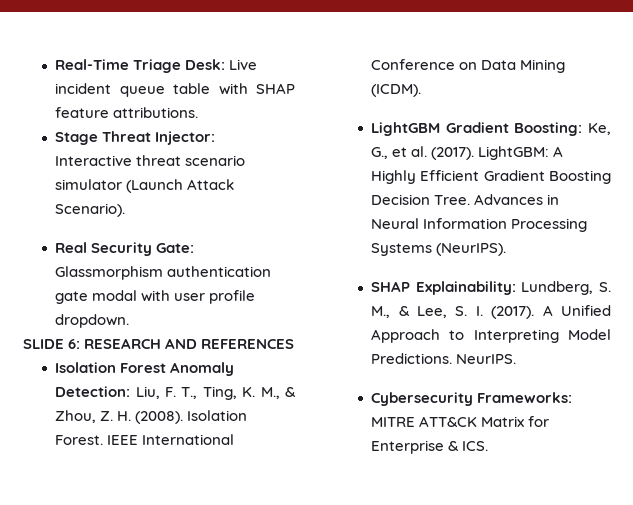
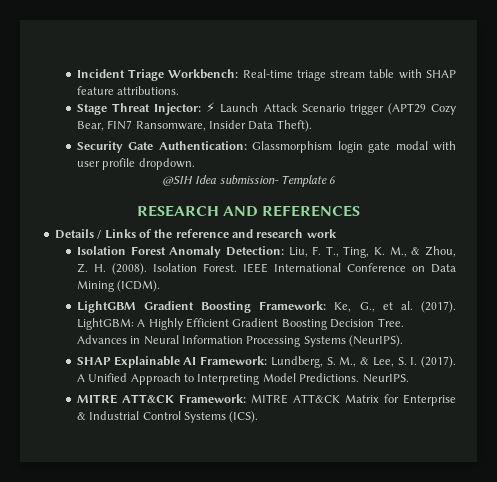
[55,59,258,73] [55,83,165,97] Real-Time Triage Desk: Live incident queue -> [76,69,366,81] Incident Triage Workbench: Real-time triage stream
[55,155,246,166] [55,179,235,193] [55,203,126,217] [55,242,195,256] [55,266,272,280] Interactive threat scenario simulator (Launch Attack Scenario). // Real Security Gate: Glassmorphism authentication -> [206,102,457,115] [76,120,312,132] [76,141,363,153] ⚡ Launch Attack Scenario trigger (APT29 Cozy Bear, FIN7 Ransomware, Insider Data Theft). // Security Gate Authentication: Glassmorphism login
[22,338,295,349] SLIDE 6: RESEARCH AND REFERENCES -> [161,175,337,187] [136,205,361,217] [54,229,337,239] @SIH Idea submission- Template 6 // RESEARCH AND REFERENCES // Details / Links of the reference and research work
[514,122,583,136] Boosting: -> [201,301,327,313] Boosting Framework:
[415,281,516,295] Explainability: -> [113,356,268,368] Explainable AI Framework:
[371,392,573,406] Cybersecurity Frameworks: -> [76,394,246,404] MITRE ATT&CK Framework:
[462,441,489,451] ICS. -> [89,411,259,423] Industrial Control Systems (ICS).

